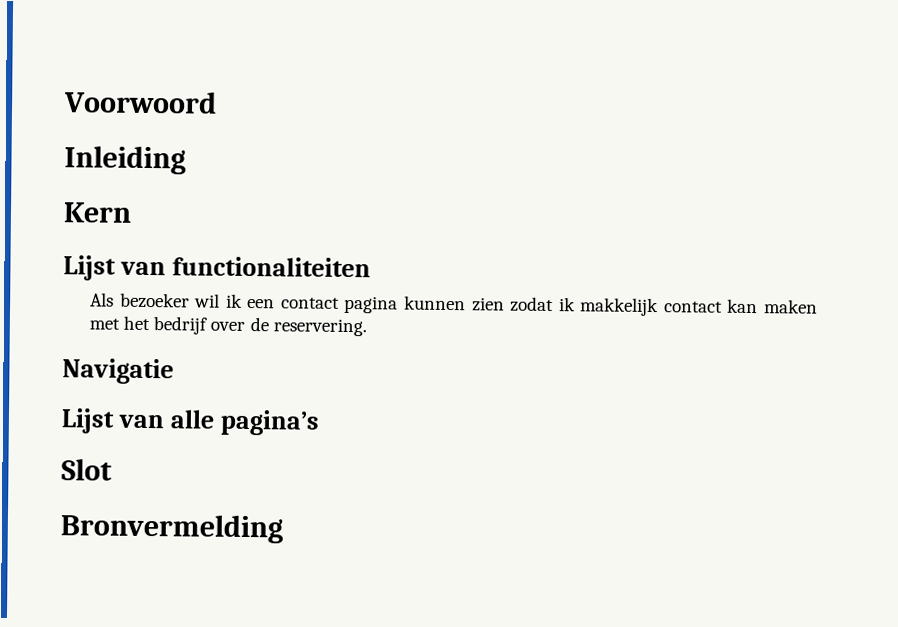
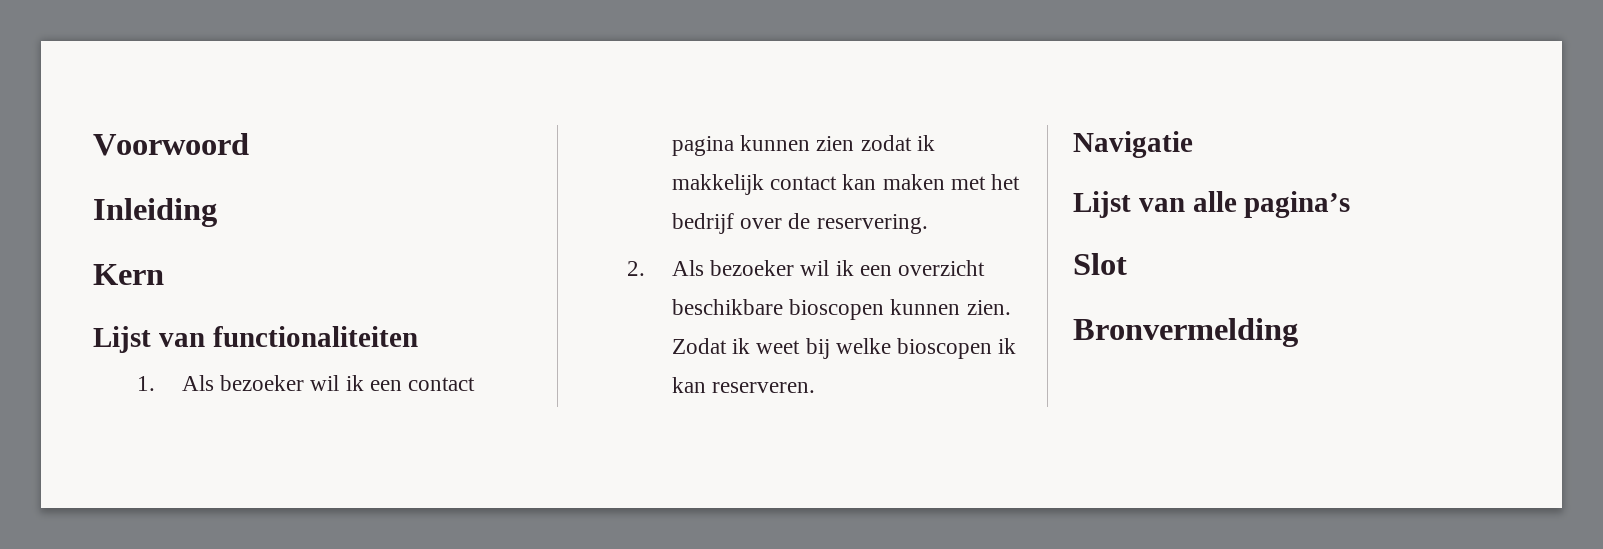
(371, 267) none -> [137,376,156,391] 1.
(367, 327) none -> [627,260,985,276] [671,299,1011,320] [671,338,1017,359] [671,377,816,393] // 2. Als bezoeker wil ik een overzicht beschikbare bioscopen kunnen zien. Zodat ik weet bij welke bioscopen ik kan reserveren.

